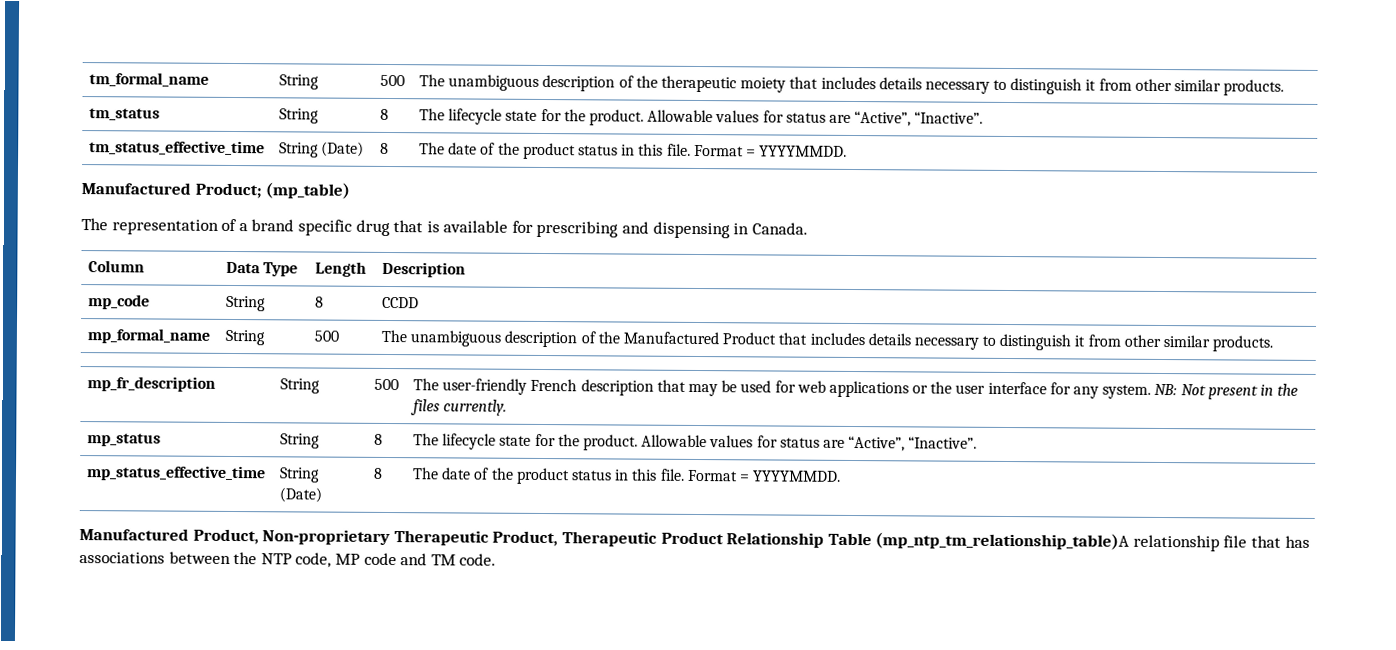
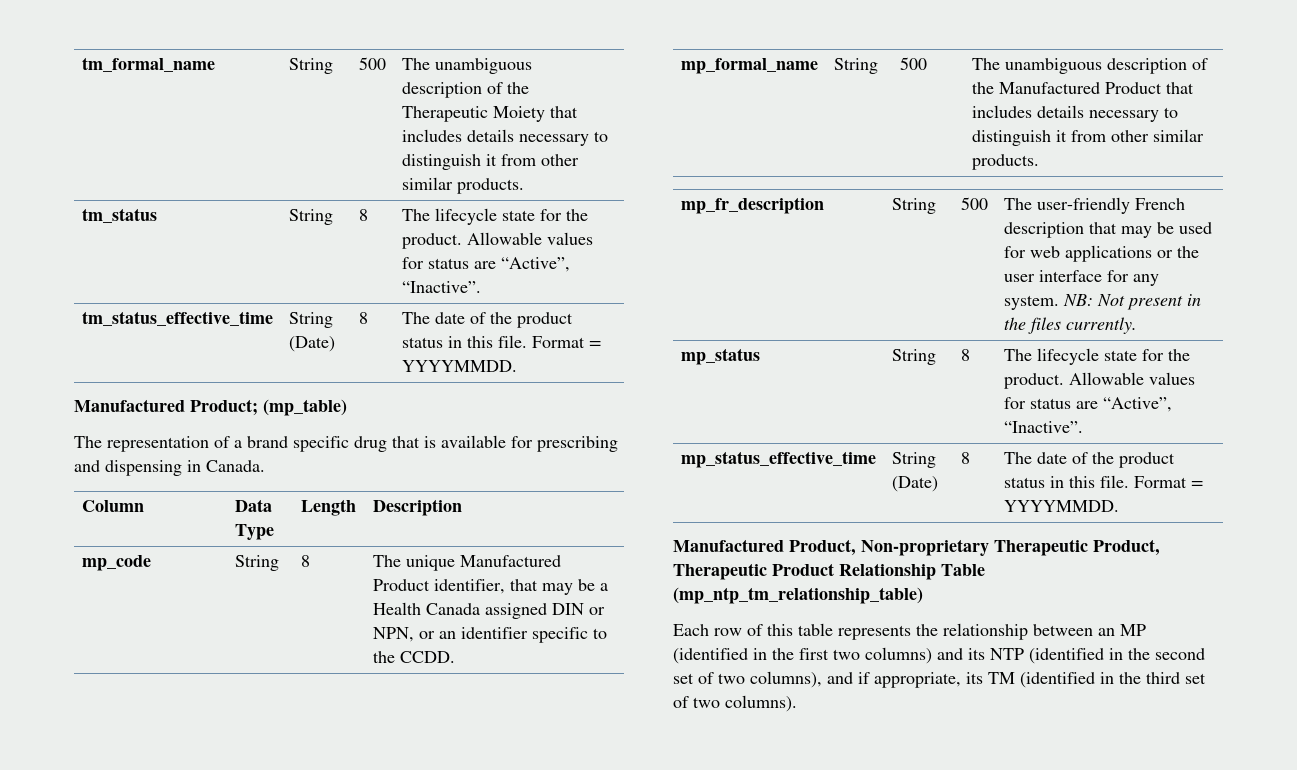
[660,75,787,93] therapeutic moiety -> [401,106,545,122] Therapeutic Moiety
[382,296,420,309] CCDD -> [372,555,561,571] [372,579,608,595] [372,602,605,619] [372,627,607,643] [372,651,455,663] The unique Manufactured Product identifier, that may be a Health Canada assigned DIN or NPN, or an identifier specific to the CCDD.
[875,532,1310,552] [79,551,497,568] (mp_ntp_tm_relationship_table)A relationship file that has associations between the NTP code, MP code and TM code. -> [673,587,923,604] [673,623,1146,640] [673,647,1205,664] [673,671,1206,688] [673,695,797,712] (mp_ntp_tm_relationship_table) // Each row of this table represents the relationship between an MP (identified in the first two columns) and its NTP (identified in the second set of two columns), and if appropriate, its TM (identified in the third set of two columns).

